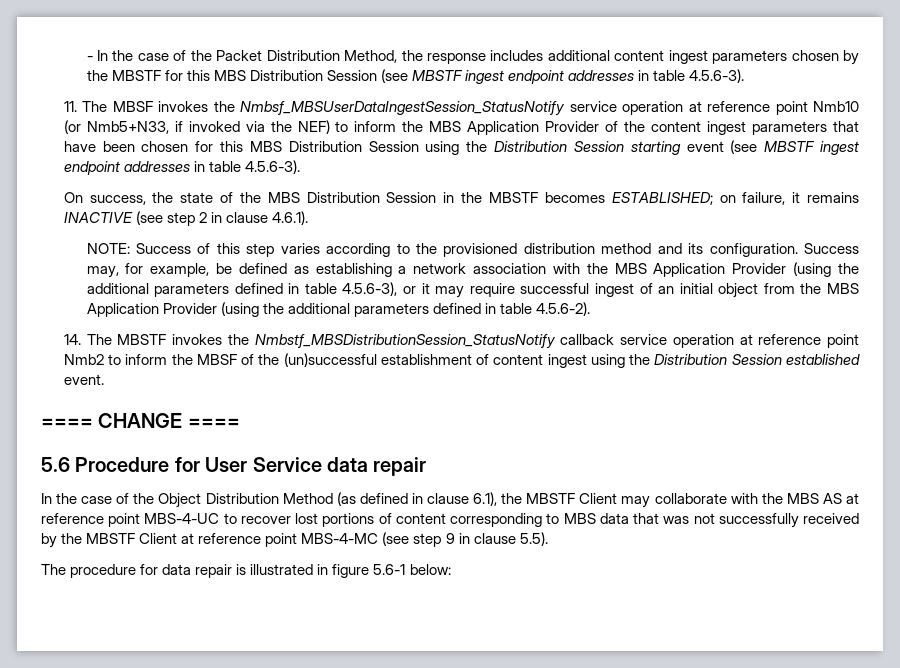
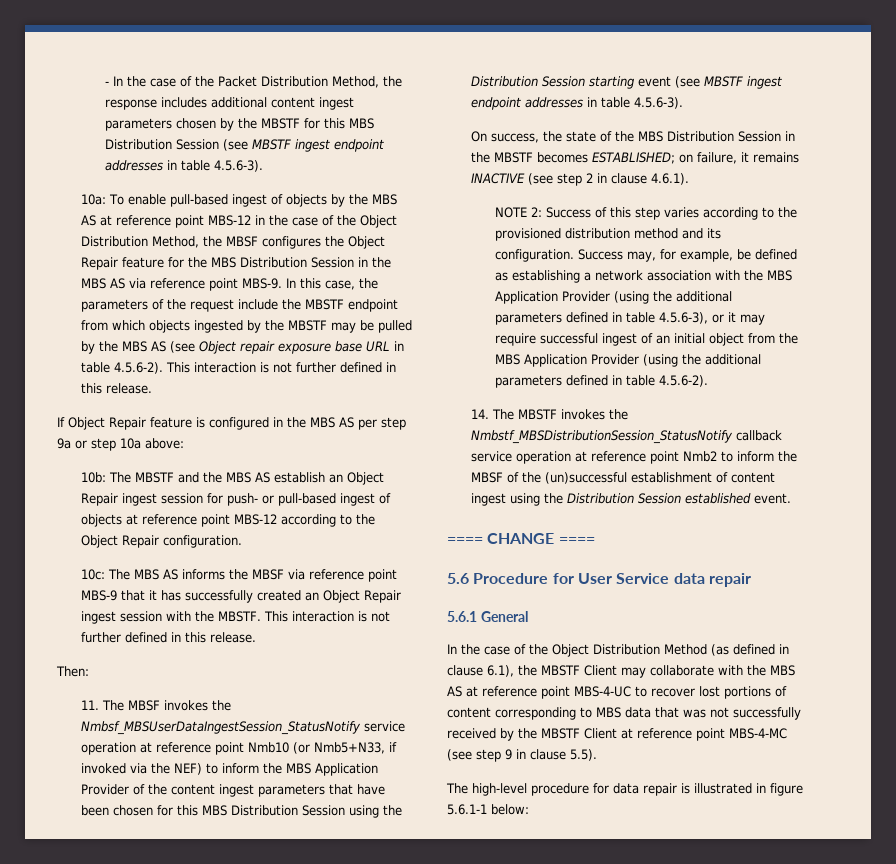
(745, 76) none -> [81,194,398,207] [81,215,398,228] [81,236,386,249] [81,257,392,270] [81,278,379,291] [81,299,399,312] [81,320,413,333] [81,341,405,354] [81,362,397,374] [81,383,153,394] [57,417,406,430] [57,438,184,451] [81,472,385,485] [81,493,392,506] [81,514,376,527] [81,535,243,548] [81,569,398,582] [81,590,402,603] [81,611,391,624] [81,632,257,643] [56,666,89,677] // 10a: To enable pull-based ingest of objects by the MBS AS at reference point MBS-12 in the case of the Object Distribution Method, the MBSF configures the Object Repair feature for the MBS Distribution Session in the MBS AS via reference point MBS-9. In this case, the parameters of the request include the MBSTF endpoint from which objects ingested by the MBSTF may be pulled by the MBS AS (see Object repair exposure base URL in table 4.5.6-2). This interaction is not further defined in this release. // If Object Repair feature is configured in the MBS AS per step 9a or step 10a above: // 10b: The MBSTF and the MBS AS establish an Object Repair ingest session for push- or pull-based ingest of objects at reference point MBS-12 according to the Object Repair configuration. // 10c: The MBS AS informs the MBSF via reference point MBS-9 that it has successfully created an Object Repair ingest session with the MBSTF. This interaction is not further defined in this release. // Then:
[86,243,130,254] NOTE: -> [495,207,543,218] NOTE 2:
(427, 466) none -> [447,611,528,622] // 5.6.1 General
(66, 569) none -> [472,783,527,796] high-level
[373,564,406,575] 5.6-1 -> [447,804,487,815] 5.6.1-1

